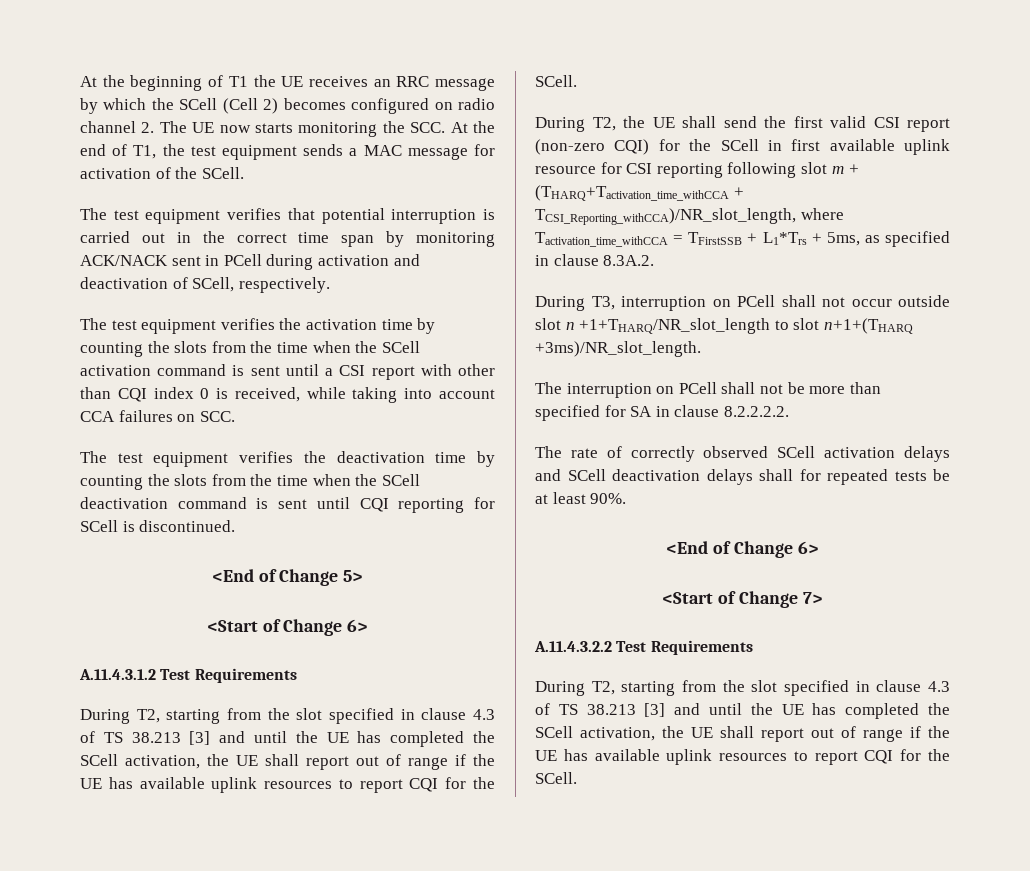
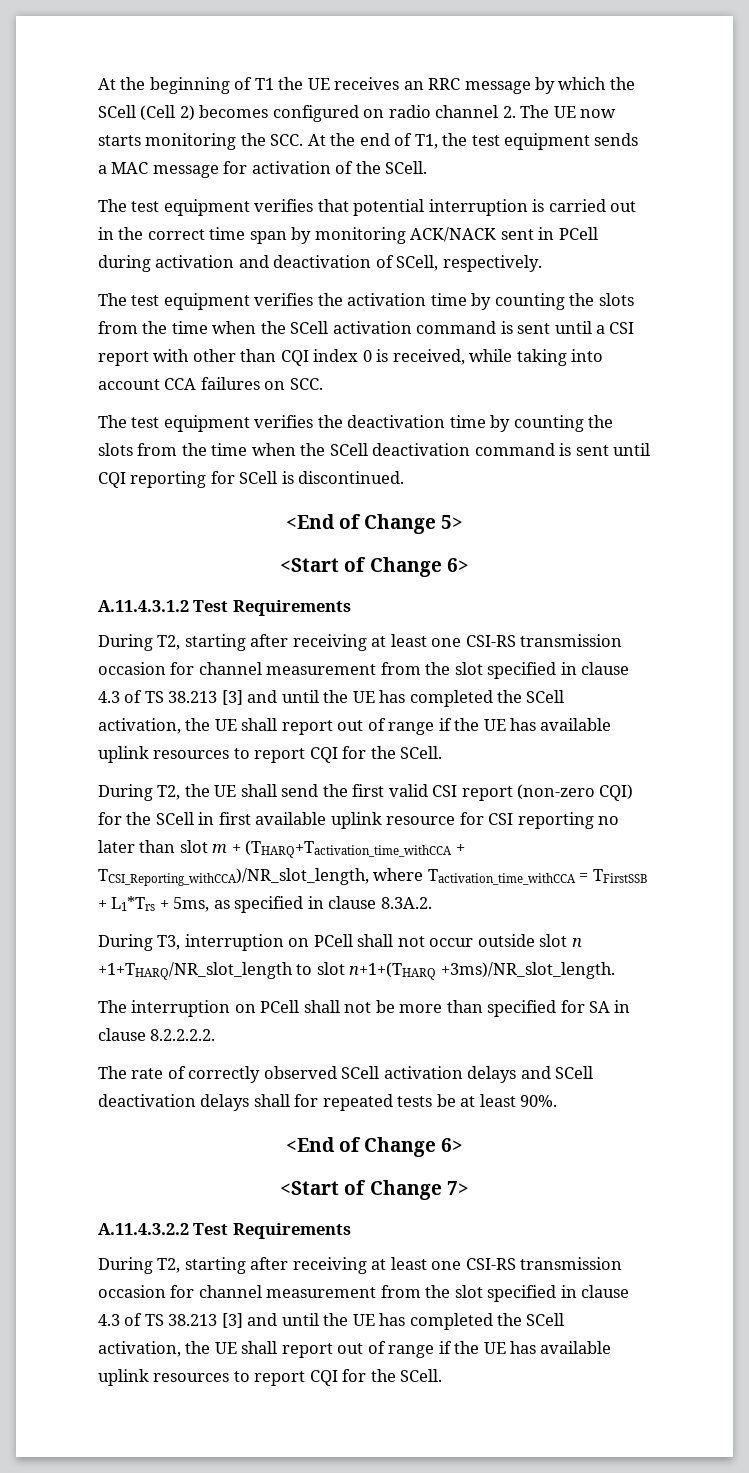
(221, 716) none -> [250,634,623,651] [98,662,377,675] after receiving at least one CSI-RS transmission occasion for channel measurement
[727,162,797,178] following -> [598,816,620,825] [98,840,176,853] no later than
(676, 688) none -> [250,1257,623,1274] [98,1285,377,1298] after receiving at least one CSI-RS transmission occasion for channel measurement

